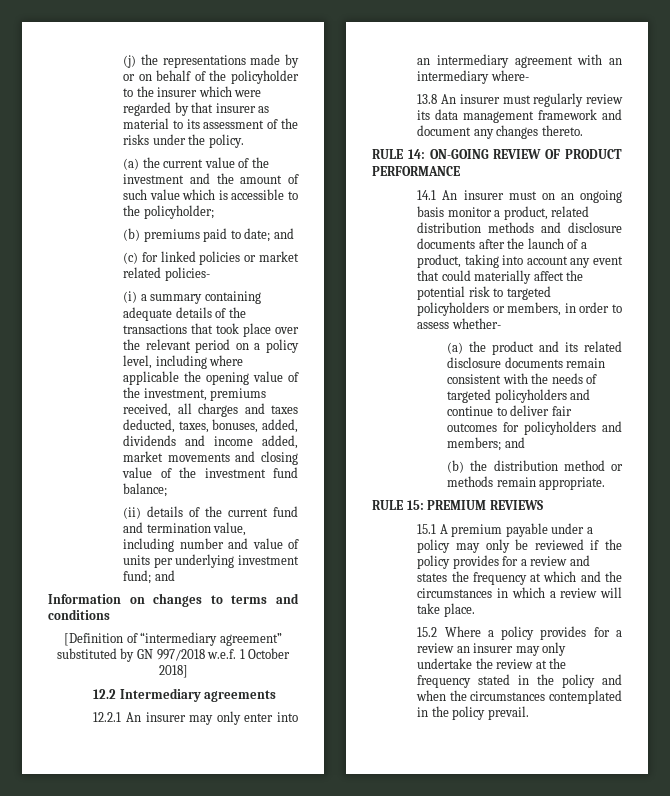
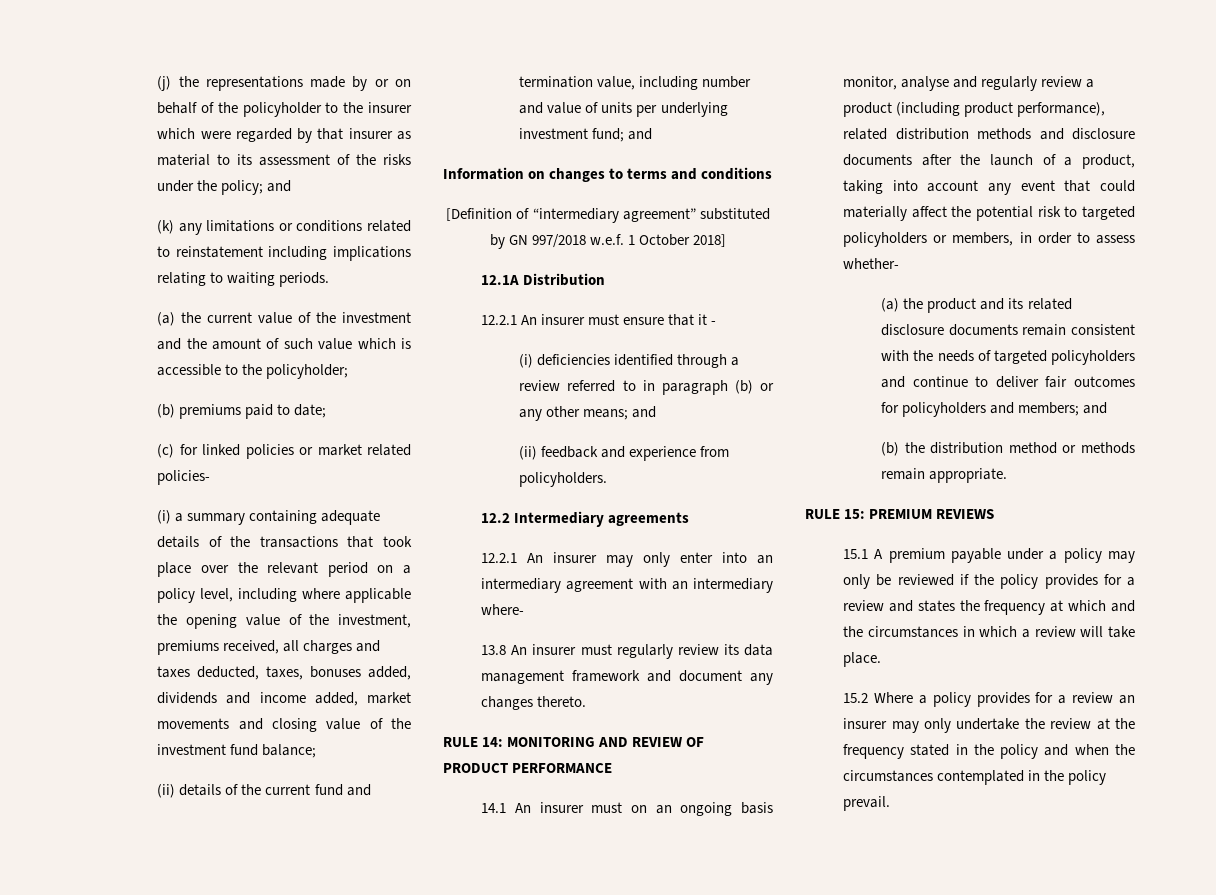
[208,134,244,148] policy. -> [221,180,292,195] [157,220,411,235] [157,246,411,261] [157,272,330,287] policy; and // (k) any limitations or conditions related to reinstatement including implications relating to waiting periods.
[273,228,294,239] and -> (327, 411) none
[212,419,259,433] bonuses, -> [310,666,362,678] bonuses
(188, 671) none -> [481,273,606,286] [481,314,717,326] [519,354,740,368] [519,380,774,395] [519,406,657,421] [519,446,730,461] [519,472,608,487] // 12.1A Distribution // 12.2.1 An insurer must ensure that it - // (i) deficiencies identified through a review referred to in paragraph (b) or any other means; and // (ii) feedback and experience from policyholders.
[429,149,489,159] ON-GOING -> [507,737,629,747] MONITORING AND
[447,206,548,220] monitor a product, -> [843,76,1095,91] [843,102,1106,117] monitor, analyse and regularly review a product (including product performance),

